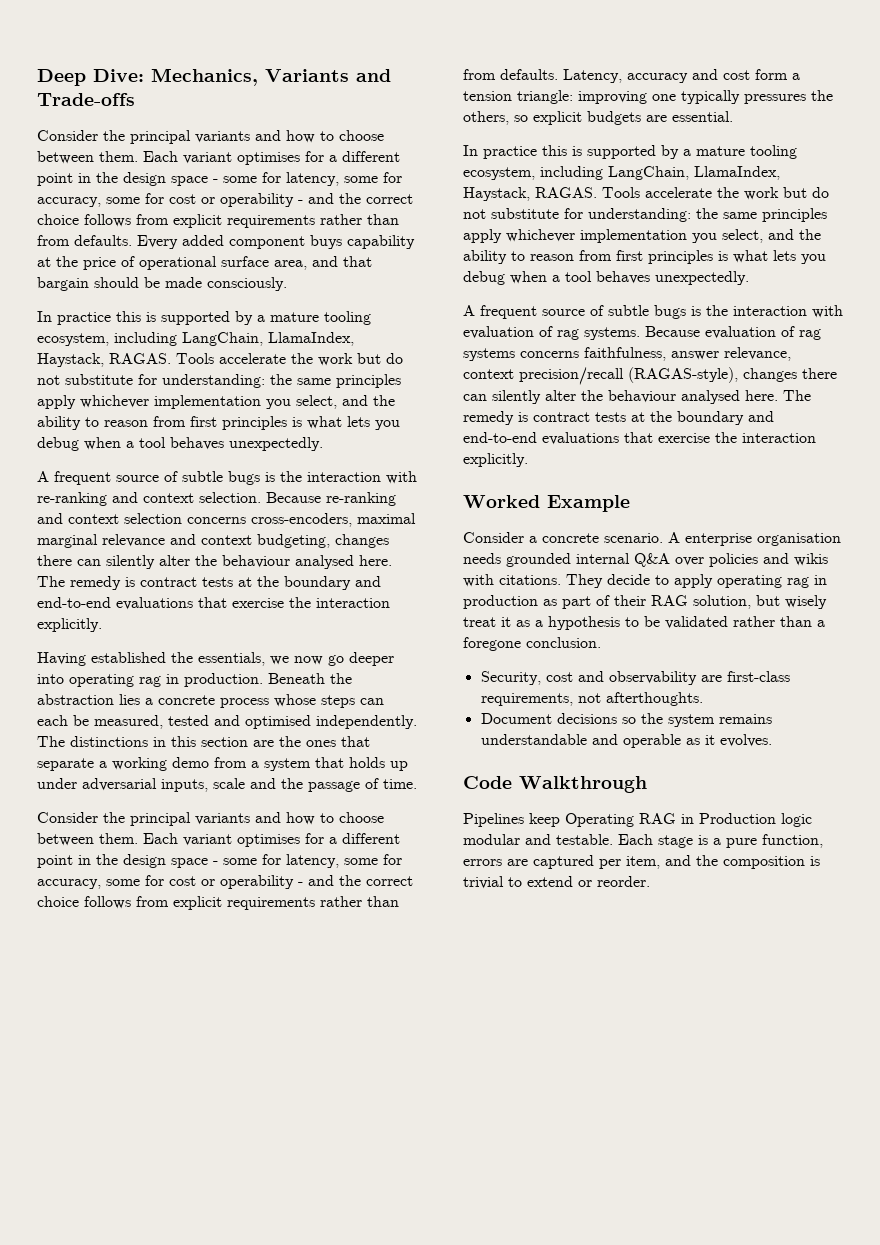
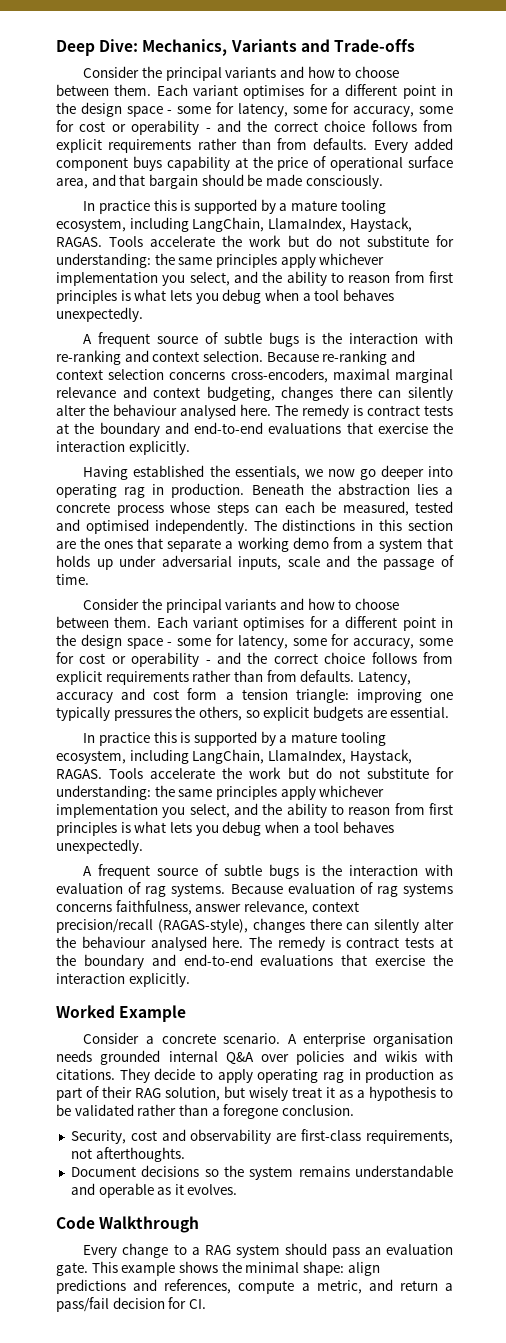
[463,813,812,827] [463,834,823,848] [463,855,820,869] [463,876,650,889] Pipelines keep Operating RAG in Production logic modular and testable. Each stage is a pure function, errors are captured per item, and the composition is trivial to extend or reorder. -> [83,1243,453,1258] [56,1261,380,1276] [56,1279,453,1294] [56,1297,206,1312] Every change to a RAG system should pass an evaluation gate. This example shows the minimal shape: align predictions and references, compute a metric, and return a pass/fail decision for CI.

